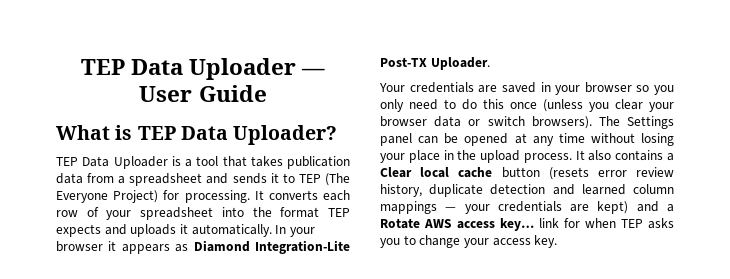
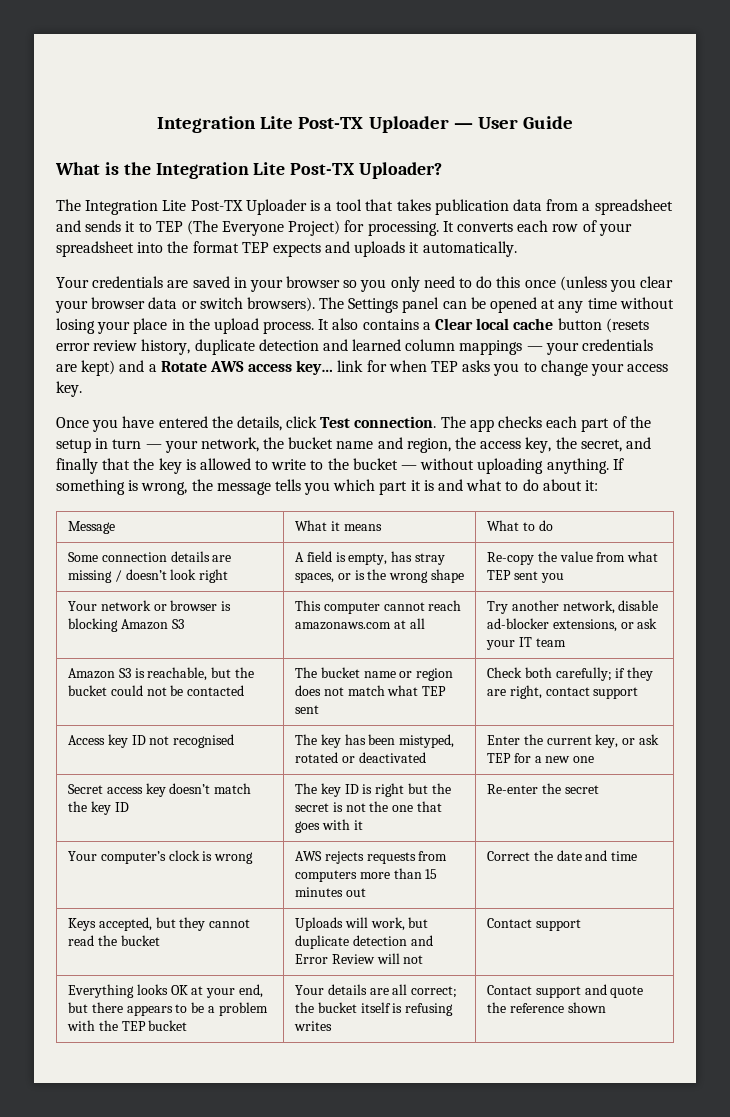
[80,59,183,75] TEP Data -> [157,116,364,133] Integration Lite Post-TX
[137,125,338,145] [56,156,110,167] TEP Data Uploader? // TEP Data -> [123,162,443,179] [56,199,243,215] the Integration Lite Post-TX Uploader? // The Integration Lite Post-TX
[275,225,315,237] [56,240,350,254] [380,57,490,70] In your browser it appears as Diamond Integration-Lite Post-TX Uploader. -> (517, 249) none
(558, 241) none -> [56,416,651,432] [56,437,651,453] [56,458,624,474] [56,479,598,495] [68,521,116,534] [295,520,382,531] [487,520,553,531] [68,551,232,562] [68,569,229,583] [295,551,445,565] [295,569,464,583] [487,551,659,565] [487,570,564,583] [68,600,232,611] [68,618,184,632] [295,600,462,614] [295,618,425,630] [487,600,659,614] [487,618,658,632] [486,637,566,650] [68,667,254,681] [68,685,245,696] [295,667,454,681] [295,685,447,696] [295,705,320,714] [487,667,654,681] [487,685,639,699] [68,734,235,748] [295,734,455,748] [295,752,426,763] [487,734,659,748] [487,753,595,763] [68,783,252,797] [68,801,129,815] [295,783,451,797] [295,801,442,812] [295,819,363,833] [487,783,599,794] [68,850,254,864] [295,851,448,864] [295,868,438,882] [295,887,366,897] [487,850,638,861] [68,917,251,931] [68,935,160,946] [295,917,429,931] [295,935,433,949] [295,953,424,964] [487,918,581,931] [68,984,263,998] [68,1002,268,1016] [67,1020,188,1031] [295,984,458,998] [295,1002,454,1016] [294,1021,333,1031] [487,984,644,998] [487,1002,606,1013] // Once you have entered the details, click Test connection. The app checks each part of the setup in turn — your network, the bucket name and region, the access key, the secret, and finally that the key is allowed to write to the bucket — without uploading anything. If something is wrong, the message tells you which part it is and what to do about it: // Message | What it means | What to do // Some connection details are missing / doesn’t look right | A field is empty, has stray spaces, or is the wrong shape | Re-copy the value from what TEP sent you // Your network or browser is blocking Amazon S3 | This computer cannot reach amazonaws.com at all | Try another network, disable ad-blocker extensions, or ask your IT team // Amazon S3 is reachable, but the bucket could not be contacted | The bucket name or region does not match what TEP sent | Check both carefully; if they are right, contact support // Access key ID not recognised | The key has been mistyped, rotated or deactivated | Enter the current key, or ask TEP for a new one // Secret access key doesn’t match the key ID | The key ID is right but the secret is not the one that goes with it | Re-enter the secret // Your computer’s clock is wrong | AWS rejects requests from computers more than 15 minutes out | Correct the date and time // Keys accepted, but they cannot read the bucket | Uploads will work, but duplicate detection and Error Review will not | Contact support // Everything looks OK at your end, but there appears to be a problem with the TEP bucket | Your details are all correct; the bucket itself is refusing writes | Contact support and quote the reference shown

